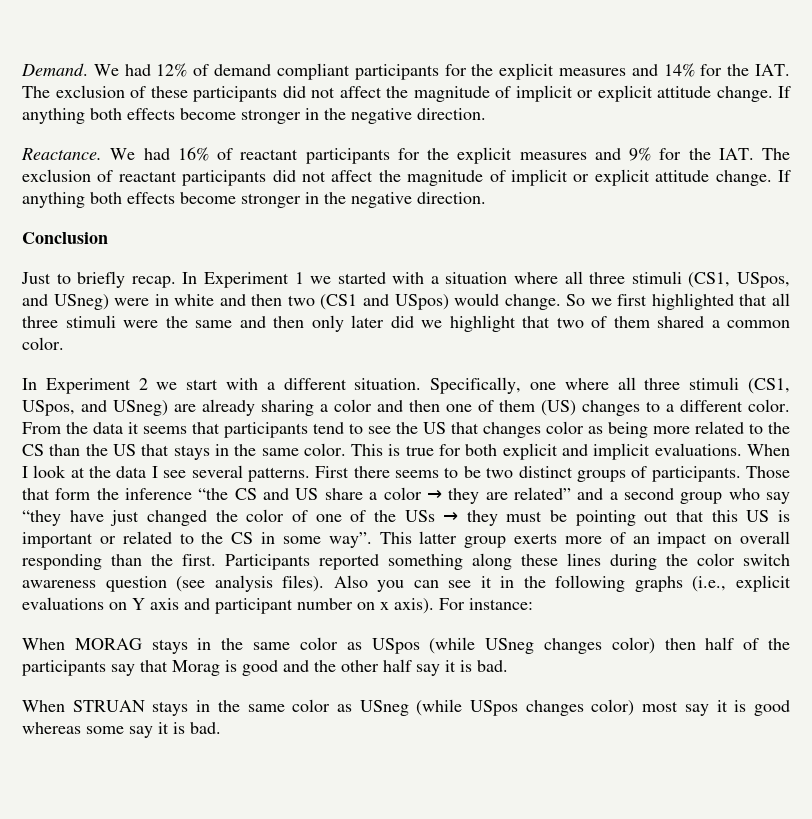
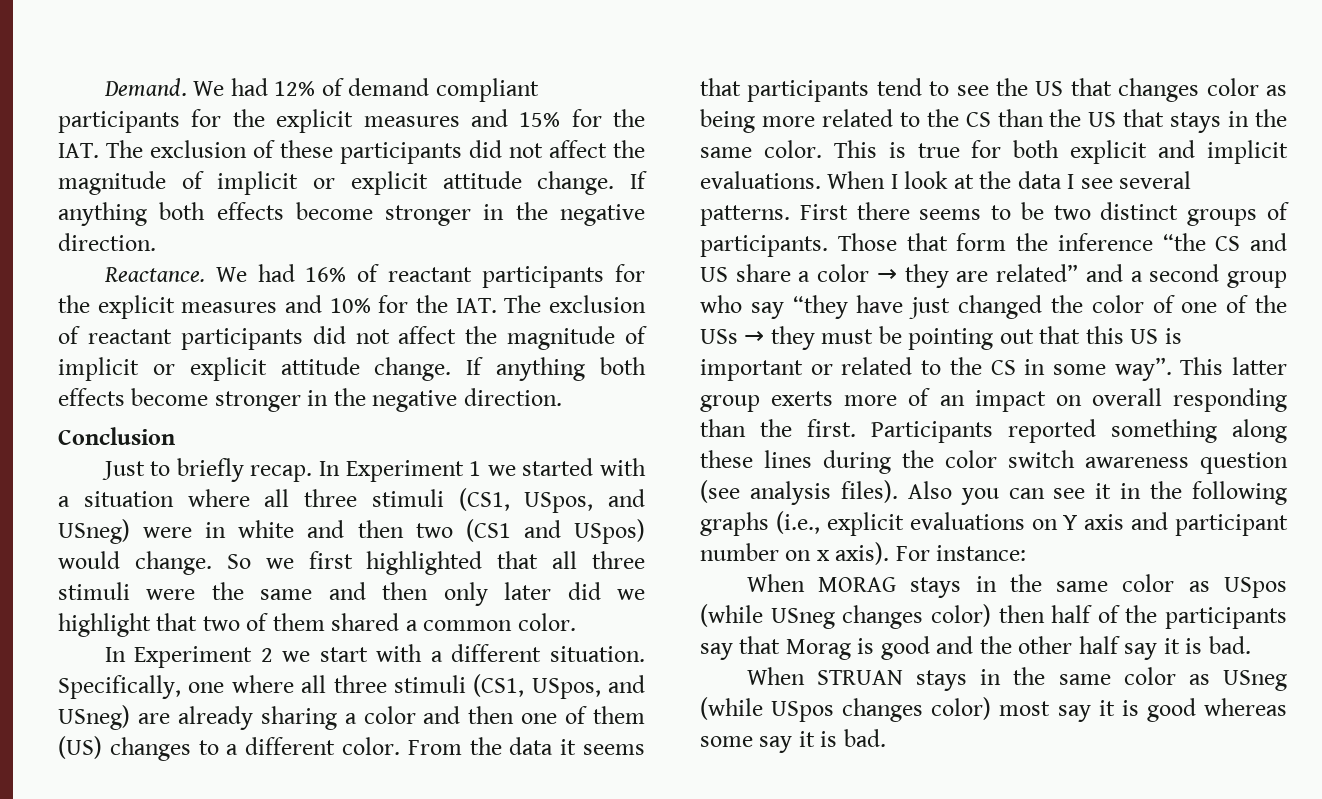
[663,63,695,77] 14% -> [519,112,561,127] 15%
[629,147,651,161] 9% -> [329,298,371,313] 10%

